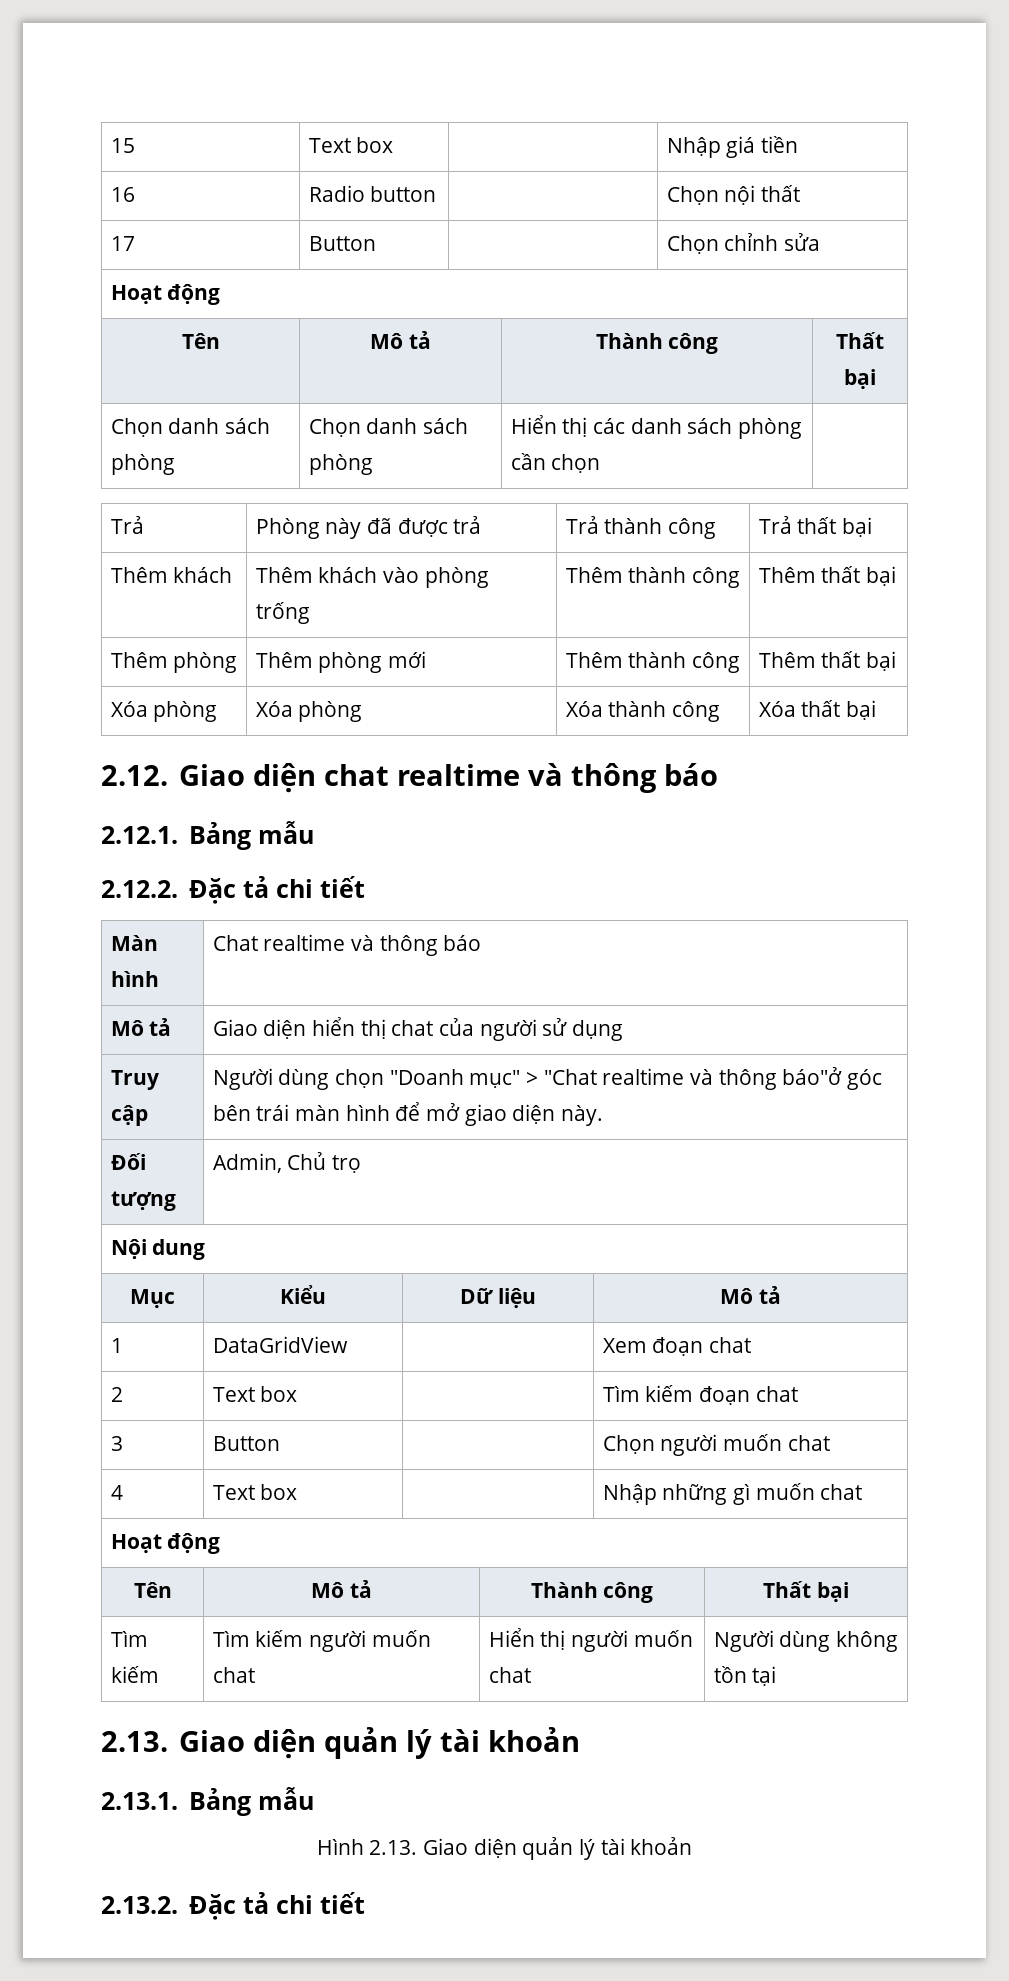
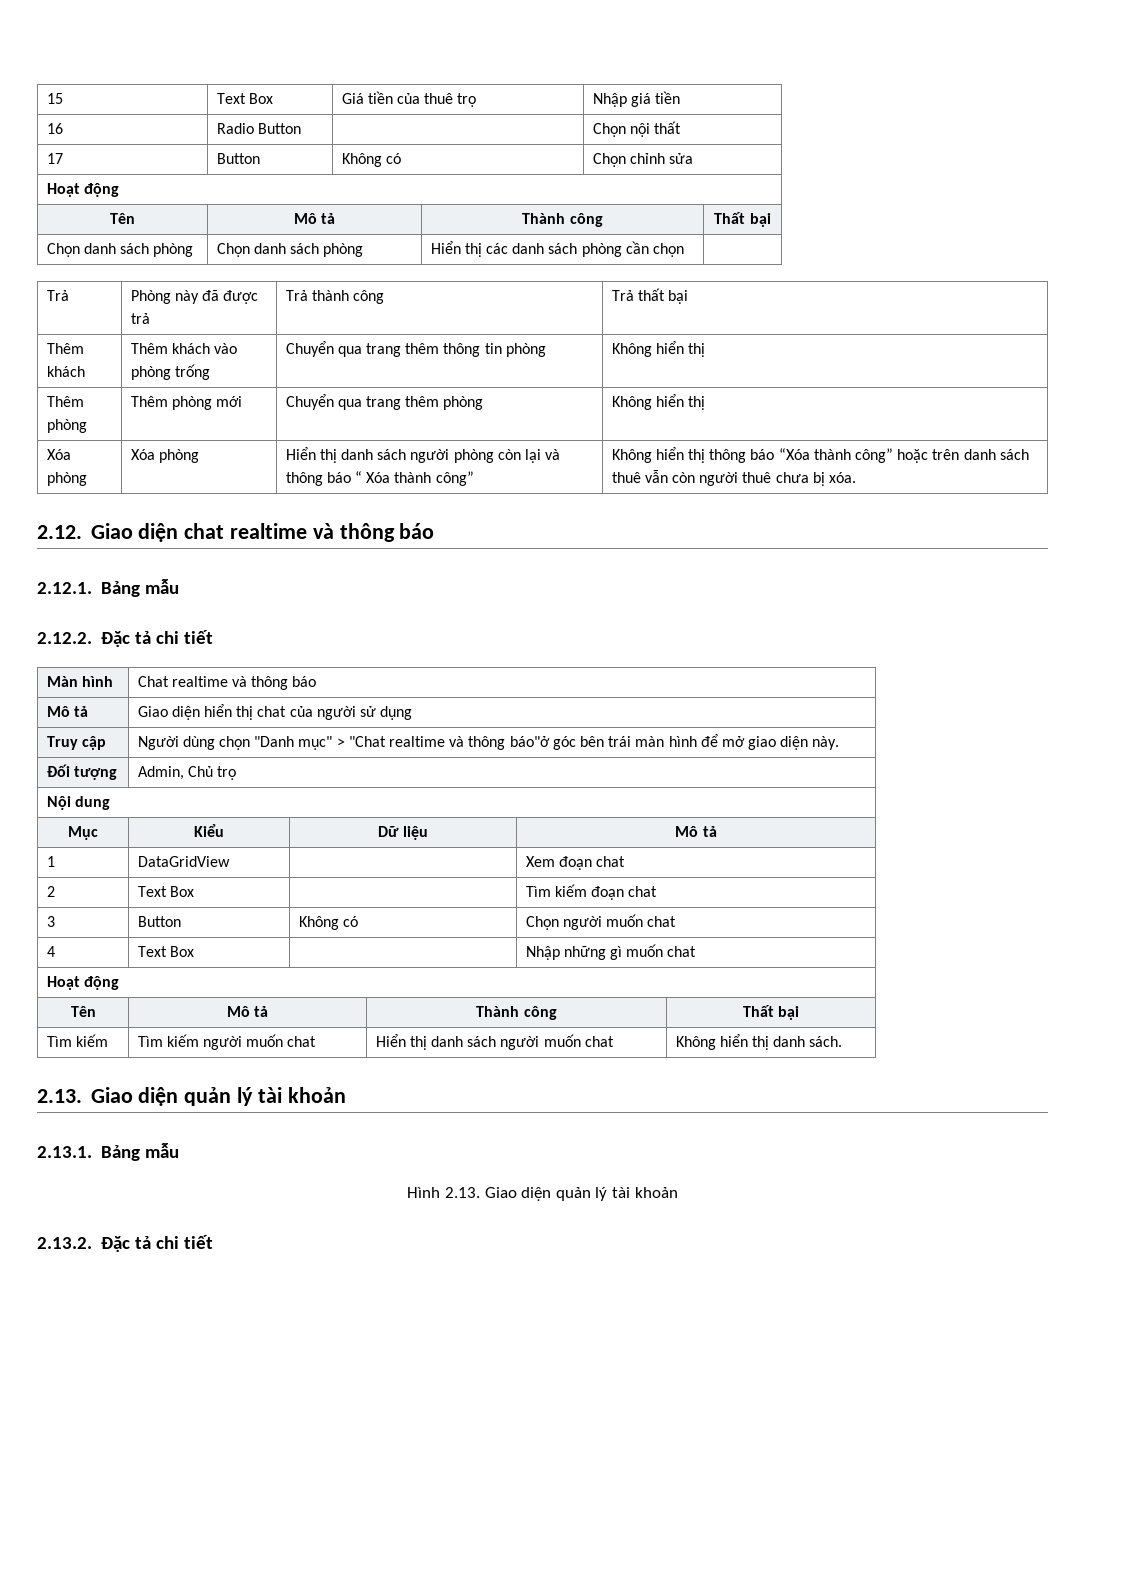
[356,137,394,153] box | -> [248,93,273,104] [341,91,477,107] Box | Giá tiền của thuê trọ
[370,186,437,202] button -> [257,123,301,134] Button
(376, 243) none -> [341,153,401,167] Không có
[565,567,740,588] [758,566,896,586] Thêm thành công | Thêm thất bại -> [285,341,546,357] [611,341,706,357] Chuyển qua trang thêm thông tin phòng | Không hiển thị
[565,652,740,673] [758,651,896,671] [110,701,218,722] [255,701,363,722] [565,701,720,722] [758,700,876,720] Thêm thành công | Thêm thất bại // Xóa phòng | Xóa phòng | Xóa thành công | Xóa thất bại -> [285,394,484,410] [611,394,706,410] [46,449,71,460] [46,472,87,486] [130,449,199,463] [285,447,561,463] [285,471,474,486] [611,447,1029,463] [611,470,857,486] Chuyển qua trang thêm phòng | Không hiển thị // Xóa phòng | Xóa phòng | Hiển thị danh sách người phòng còn lại và thông báo “ Xóa thành công” | Không hiển thị thông báo “Xóa thành công” hoặc trên danh sách thuê vẫn còn người thuê chưa bị xóa.
[389,1069,464,1085] "Doanh -> [254,736,295,747] "Danh
[260,1386,298,1402] box -> [169,886,194,897] Box
(280, 1443) none -> [298,916,358,930] Không có
[260,1484,298,1500] box -> [169,946,194,957] Box
[570,1630,693,1652] [488,1667,531,1683] [713,1630,898,1652] [713,1666,777,1686] người muốn chat | Người dùng không tồn tại -> [431,1034,614,1050] [675,1034,843,1050] danh sách người muốn chat | Không hiển thị danh sách.

